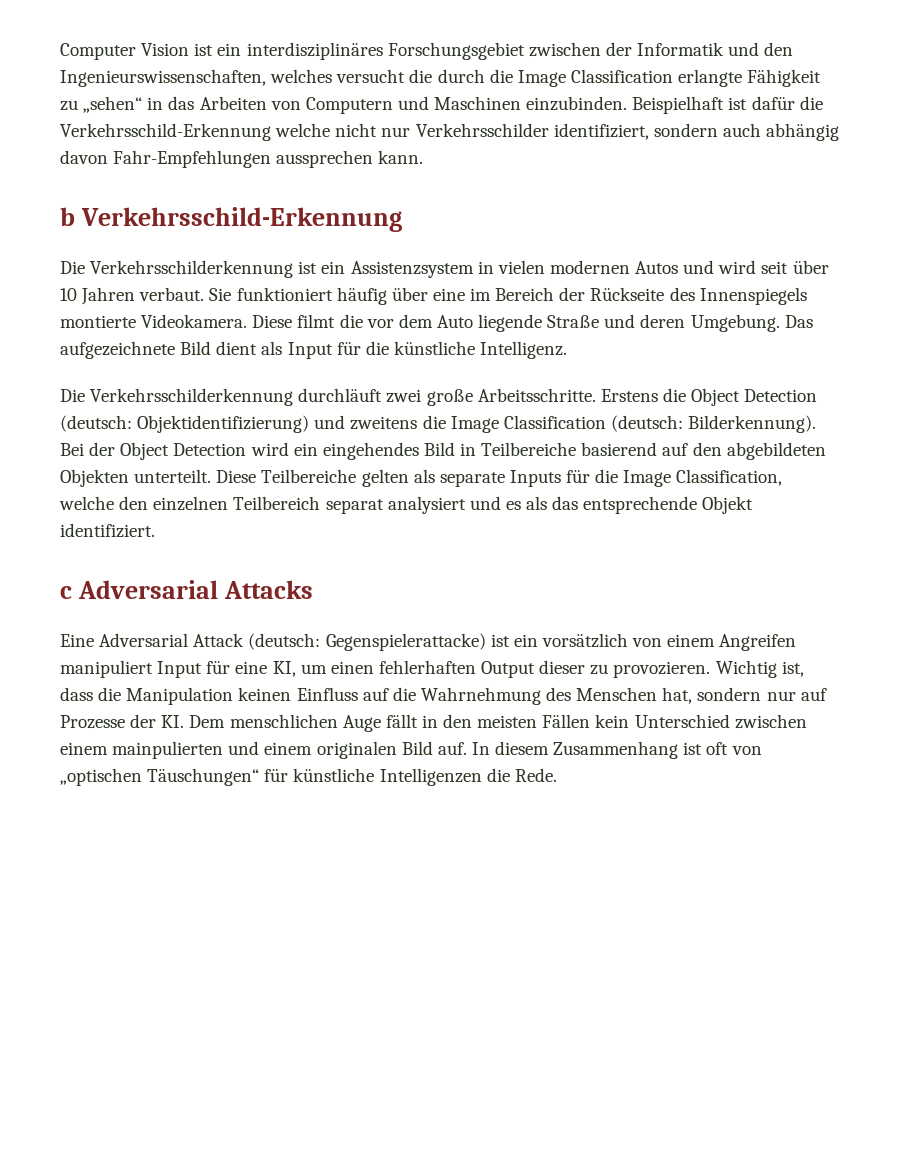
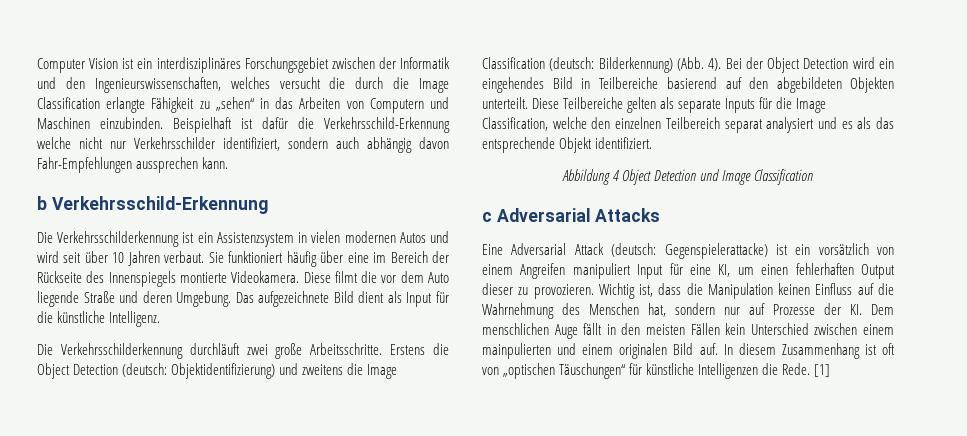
[688,415,817,433] Bilderkennung). -> [598,57,722,73] Bilderkennung) (Abb. 4).
(155, 530) none -> [561,169,814,185] // Abbildung 4 Object Detection und Image Classification
(557, 775) none -> [814,364,831,377] [1]

